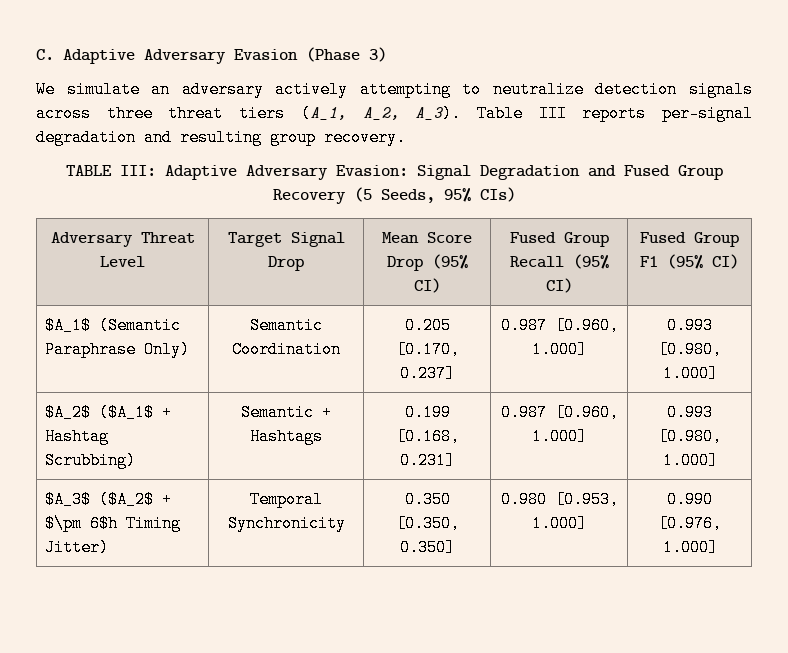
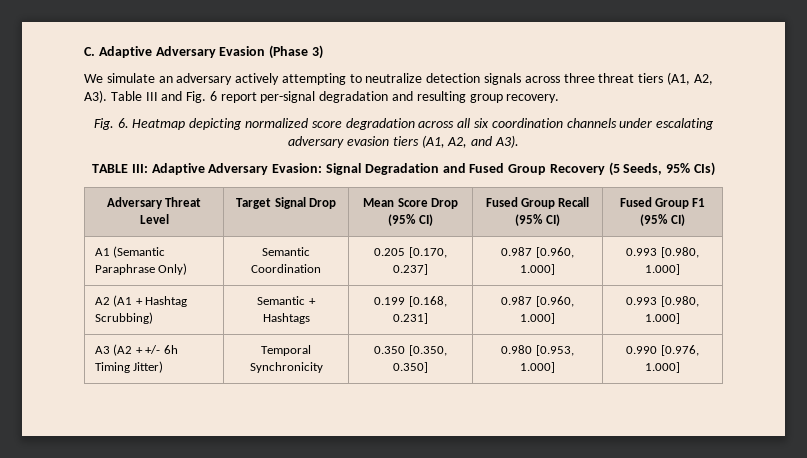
[300,105,647,122] (A_1, A_2, A_3). Table III reports -> [666,72,713,85] [84,90,257,103] (A1, A2, A3). Table III and Fig. 6 report
(406, 137) none -> [93,118,715,130] [288,135,519,148] // Fig. 6. Heatmap depicting normalized score degradation across all six coordination channels under escalating adversary evasion tiers (A1, A2, and A3).
[44,317,91,334] $A_1$ -> [95,248,111,256] A1
[44,404,154,421] $A_2$ ($A_1$ -> [95,295,133,307] A2 (A1
[44,491,172,508] [44,515,118,532] $A_3$ ($A_2$ + $\pm 6$h -> [95,344,178,356] A3 (A2 + +/- 6h

